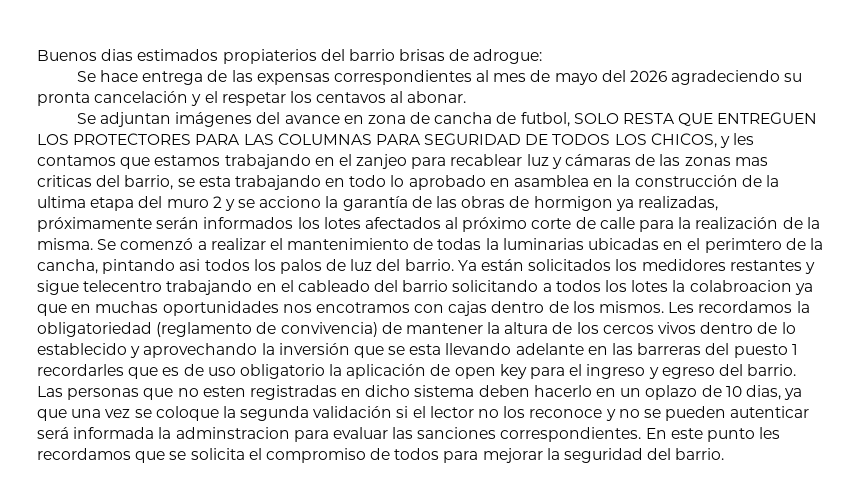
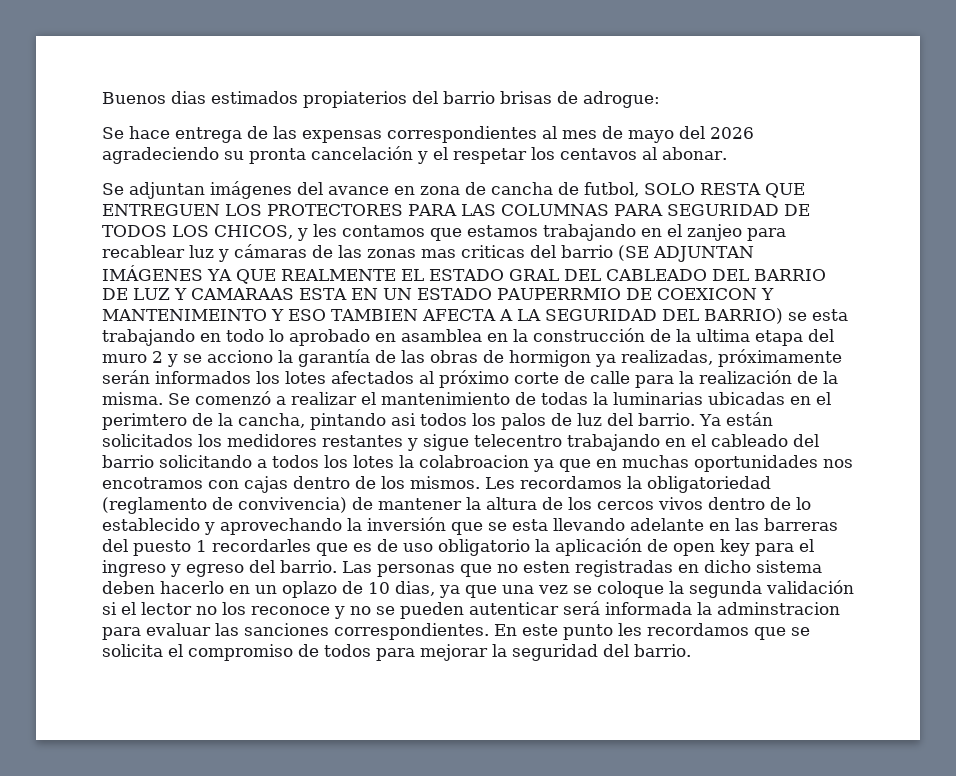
[124,175,174,190] barrio, -> [561,245,754,262] [102,265,826,284] [102,288,774,300] [102,308,783,324] barrio (SE ADJUNTAN IMÁGENES YA QUE REALMENTE EL ESTADO GRAL DEL CABLEADO DEL BARRIO DE LUZ Y CAMARAAS ESTA EN UN ESTADO PAUPERRMIO DE COEXICON Y MANTENIMEINTO Y ESO TAMBIEN AFECTA A LA SEGURIDAD DEL BARRIO)

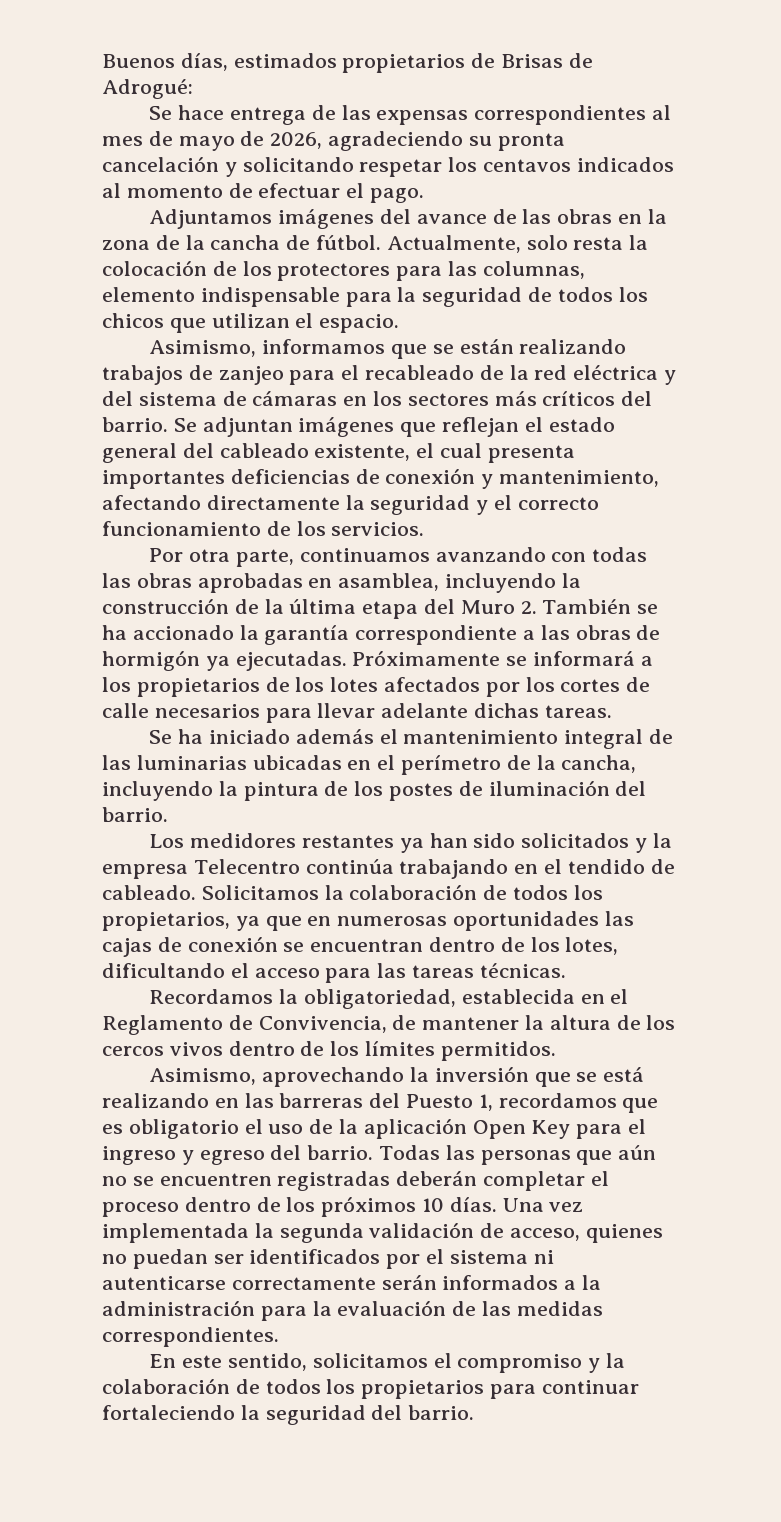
[171,91,660,108] dias estimados propiaterios del barrio brisas de adrogue: -> [180,53,593,73] [102,79,193,99] días, estimados propietarios de Brisas de Adrogué:
[679,126,754,139] del 2026 -> [240,131,323,149] de 2026,
[433,147,448,160] el -> [242,157,354,172] solicitando
[642,147,727,160] [102,181,805,199] [102,204,810,216] [102,224,786,241] [102,244,754,262] [102,265,826,284] [102,288,774,300] [102,308,848,324] [102,329,508,346] al abonar. // Se adjuntan imágenes del avance en zona de cancha de futbol, SOLO RESTA QUE ENTREGUEN LOS PROTECTORES PARA LAS COLUMNAS PARA SEGURIDAD DE TODOS LOS CHICOS, y les contamos que estamos trabajando en el zanjeo para recablear luz y cámaras de las zonas mas criticas del barrio (SE ADJUNTAN IMÁGENES YA QUE REALMENTE EL ESTADO GRAL DEL CABLEADO DEL BARRIO DE LUZ Y CAMARAAS ESTA EN UN ESTADO PAUPERRMIO DE COEXICON Y MANTENIMEINTO Y ESO TAMBIEN AFECTA A LA SEGURIDAD DEL BARRIO) se esta trabajando en todo lo aprobado en asamblea en -> [576,157,674,172] [102,183,425,203] [149,209,667,229] [102,235,649,253] [102,260,585,281] [102,287,648,307] [102,313,400,333] [149,339,627,359] [102,365,677,385] [102,391,653,406] [102,417,615,437] [102,443,575,463] [102,468,660,489] [102,495,599,515] [102,521,425,536] [149,547,648,567] [102,573,557,593] indicados al momento de efectuar el pago. // Adjuntamos imágenes del avance de las obras en la zona de la cancha de fútbol. Actualmente, solo resta la colocación de los protectores para las columnas, elemento indispensable para la seguridad de todos los chicos que utilizan el espacio. // Asimismo, informamos que se están realizando trabajos de zanjeo para el recableado de la red eléctrica y del sistema de cámaras en los sectores más críticos del barrio. Se adjuntan imágenes que reflejan el estado general del cableado existente, el cual presenta importantes deficiencias de conexión y mantenimiento, afectando directamente la seguridad y el correcto funcionamiento de los servicios. // Por otra parte, continuamos avanzando con todas las obras aprobadas en asamblea, incluyendo
[696,329,750,342] ultima -> [289,599,357,614] última
[102,349,842,367] [102,370,838,388] [102,391,608,405] muro 2 y se acciono la garantía de las obras de hormigon ya realizadas, próximamente serán informados los lotes afectados al próximo corte de calle para la realización de la misma. Se comenzó a realizar el mantenimiento de todas la -> [460,599,659,614] [102,625,661,645] [102,650,653,671] [102,677,651,697] [102,703,612,723] [149,729,674,749] [102,755,131,770] Muro 2. También se ha accionado la garantía correspondiente a las obras de hormigón ya ejecutadas. Próximamente se informará a los propietarios de los lotes afectados por los cortes de calle necesarios para llevar adelante dichas tareas. // Se ha iniciado además el mantenimiento integral de las
[102,413,187,430] perimtero -> [401,755,502,775] perímetro
[310,412,773,430] [102,434,819,451] [102,455,853,472] [102,476,771,493] [102,497,347,514] pintando asi todos los palos de luz del barrio. Ya están solicitados los medidores restantes y sigue telecentro trabajando en el cableado del barrio solicitando a todos los lotes la colabroacion ya que en muchas oportunidades nos encotramos con cajas dentro de los mismos. Les recordamos la obligatoriedad (reglamento de convivencia) -> [102,780,647,801] [102,807,168,822] [149,833,672,853] [102,859,675,879] [102,884,603,900] [102,911,634,931] [102,936,619,957] [102,963,566,983] [149,989,629,1009] [102,1015,387,1035] incluyendo la pintura de los postes de iluminación del barrio. // Los medidores restantes ya han sido solicitados y la empresa Telecentro continúa trabajando en el tendido de cableado. Solicitamos la colaboración de todos los propietarios, ya que en numerosas oportunidades las cajas de conexión se encuentran dentro de los lotes, dificultando el acceso para las tareas técnicas. // Recordamos la obligatoriedad, establecida en el Reglamento de Convivencia,
[796,497,811,510] [102,518,215,535] lo establecido y -> [330,1041,556,1061] [149,1068,257,1085] los límites permitidos. // Asimismo,
[512,518,704,531] esta llevando adelante -> [603,1067,645,1082] [102,1093,209,1108] está realizando
[133,538,750,556] puesto 1 recordarles que es de uso obligatorio la aplicación de open key -> [406,1093,659,1113] [102,1118,571,1139] Puesto 1, recordamos que es obligatorio el uso de la aplicación Open Key
[342,560,822,577] [102,580,854,598] [102,601,840,619] [102,623,329,640] Las personas que no esten registradas en dicho sistema deben hacerlo en un oplazo de 10 dias, ya que una vez se coloque la segunda validación si el lector no los reconoce y no se pueden autenticar será informada la adminstracion para evaluar las sanciones -> [379,1145,657,1165] [102,1171,609,1191] [102,1196,584,1217] [102,1222,663,1243] [102,1249,554,1269] [102,1275,602,1290] [102,1300,603,1321] Todas las personas que aún no se encuentren registradas deberán completar el proceso dentro de los próximos 10 días. Una vez implementada la segunda validación de acceso, quienes no puedan ser identificados por el sistema ni autenticarse correctamente serán informados a la administración para la evaluación de las medidas
(489, 631) none -> (279, 1337) //
[563,623,810,640] [102,644,488,661] punto les recordamos que se solicita el compromiso de todos para mejorar -> [227,1353,626,1373] [102,1378,639,1399] [102,1405,235,1420] sentido, solicitamos el compromiso y la colaboración de todos los propietarios para continuar fortaleciendo

